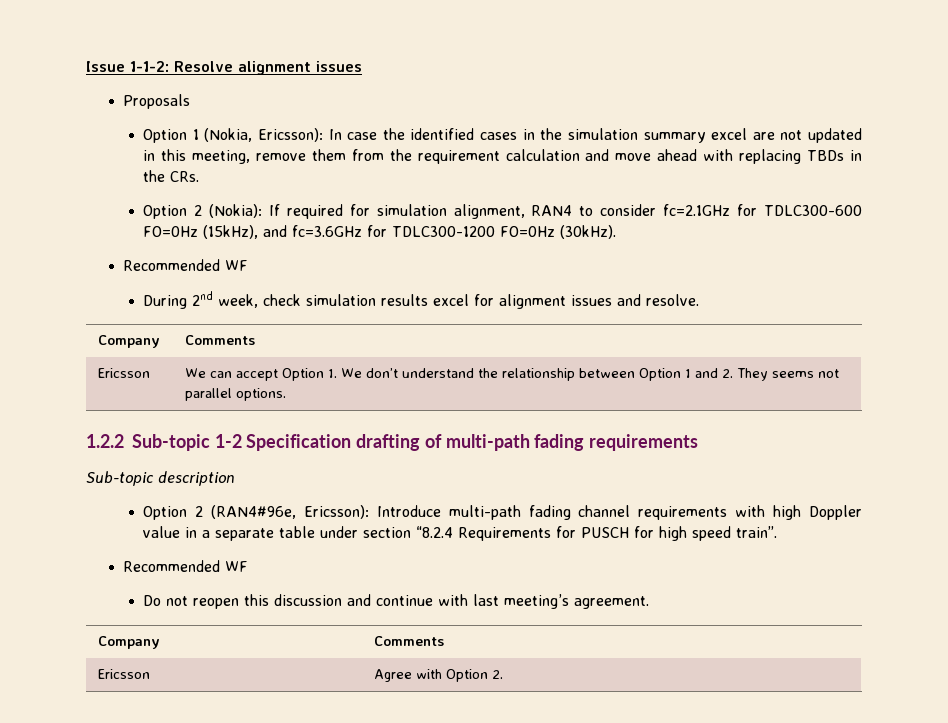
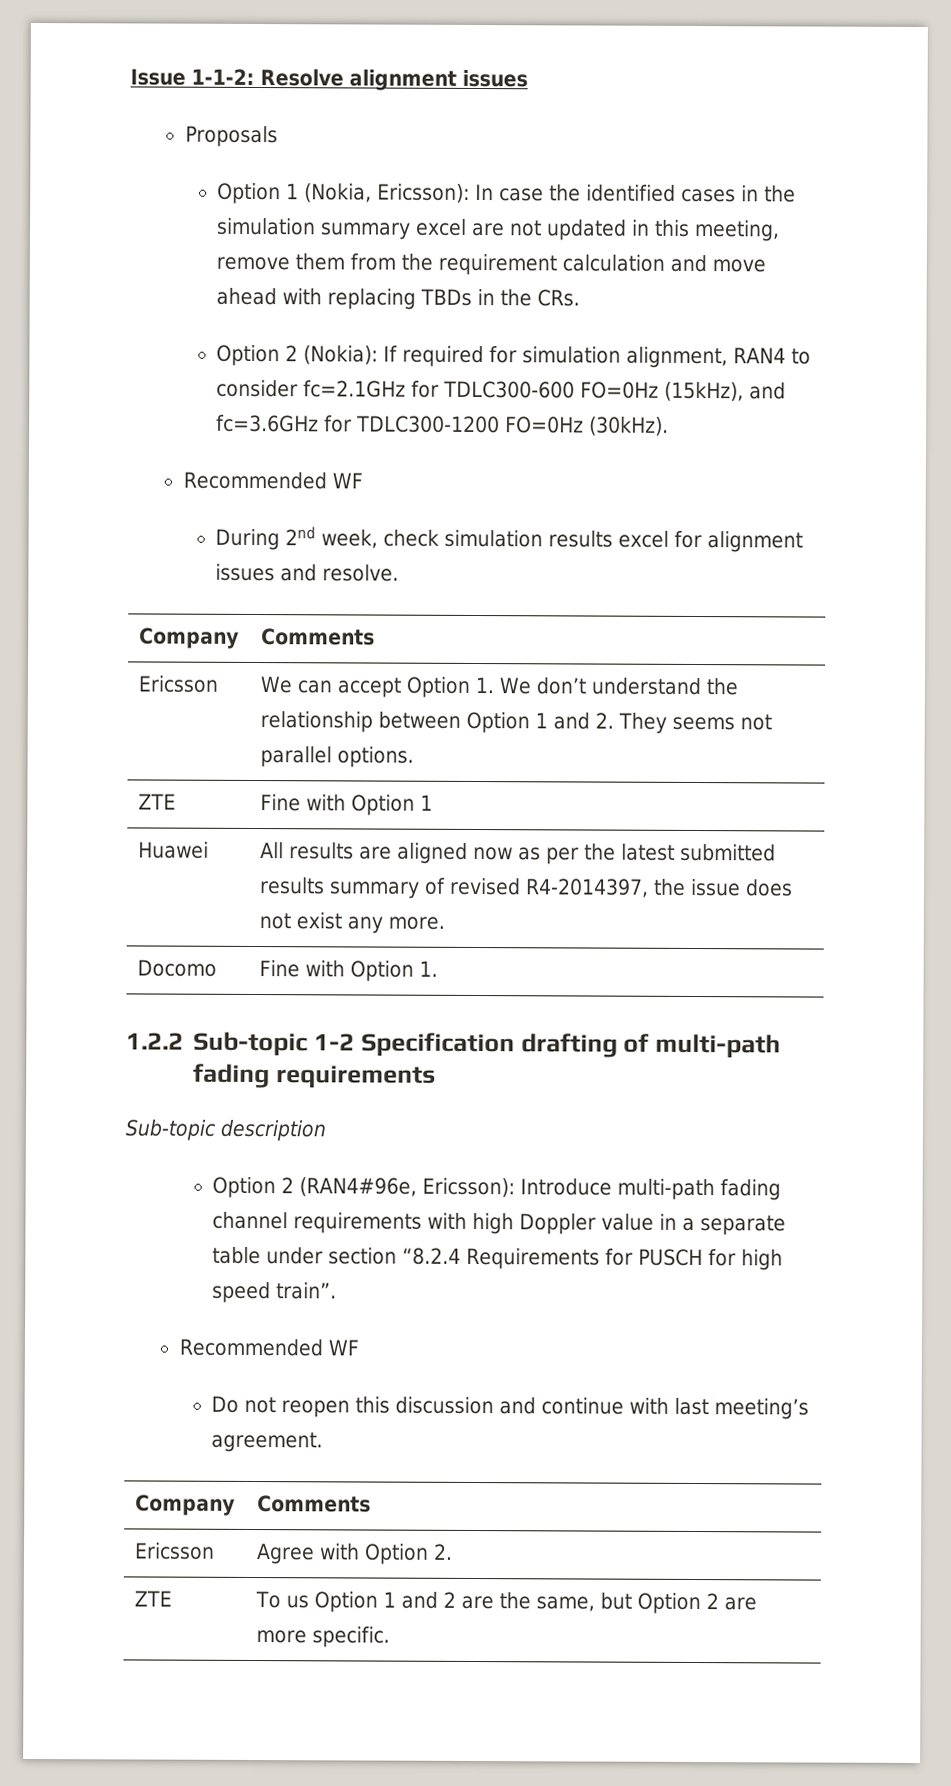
(287, 394) none -> [138,793,177,810] [260,794,434,816] [138,841,210,859] [260,842,777,865] [259,877,794,899] [259,912,446,934] [137,959,218,977] [259,960,439,982] // ZTE | Fine with Option 1 // Huawei | All results are aligned now as per the latest submitted results summary of revised R4-2014397, the issue does not exist any more. // Docomo | Fine with Option 1.
(504, 674) none -> [134,1590,173,1607] [255,1591,758,1615] [256,1626,391,1648] // ZTE | To us Option 1 and 2 are the same, but Option 2 are more specific.

